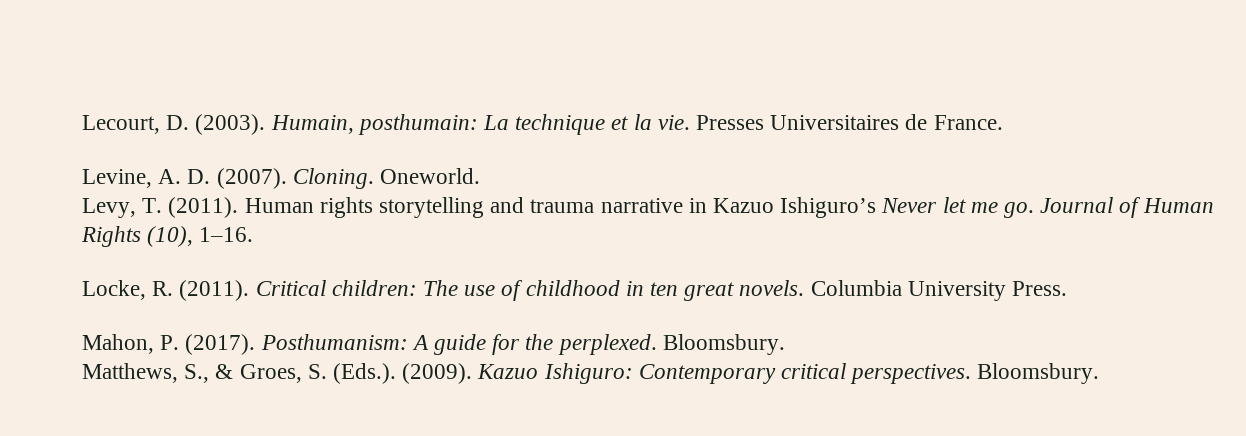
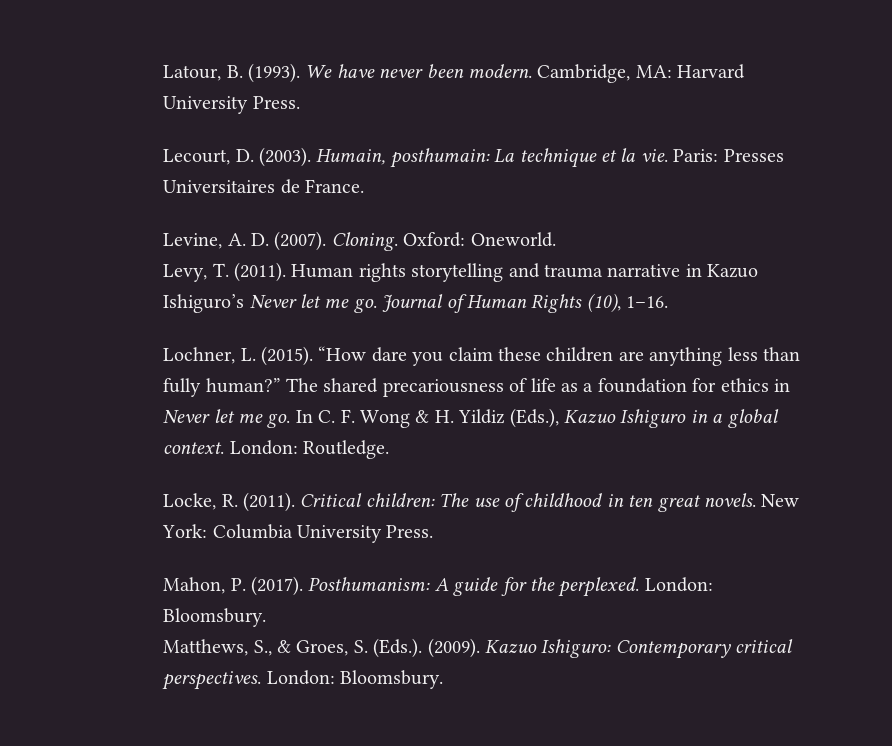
(81, 124) none -> [163,63,746,83] [163,96,300,114] Latour, B. (1993). We have never been modern. Cambridge, MA: Harvard University Press. //
(690, 122) none -> [673,149,719,162] Paris:
(374, 178) none -> [403,232,466,247] Oxford:
(254, 234) none -> [163,346,801,366] [163,378,791,397] [163,408,779,428] [163,440,390,459] // Lochner, L. (2015). “How dare you claim these children are anything less than fully human?” The shared precariousness of life as a foundation for ethics in Never let me go. In C. F. Wong & H. Yildiz (Eds.), Kazuo Ishiguro in a global context. London: Routledge.
(805, 288) none -> [761,494,800,507] [162,524,208,538] New York:
(657, 344) none -> [644,577,713,592] London:
(972, 374) none -> [266,670,335,685] London:

